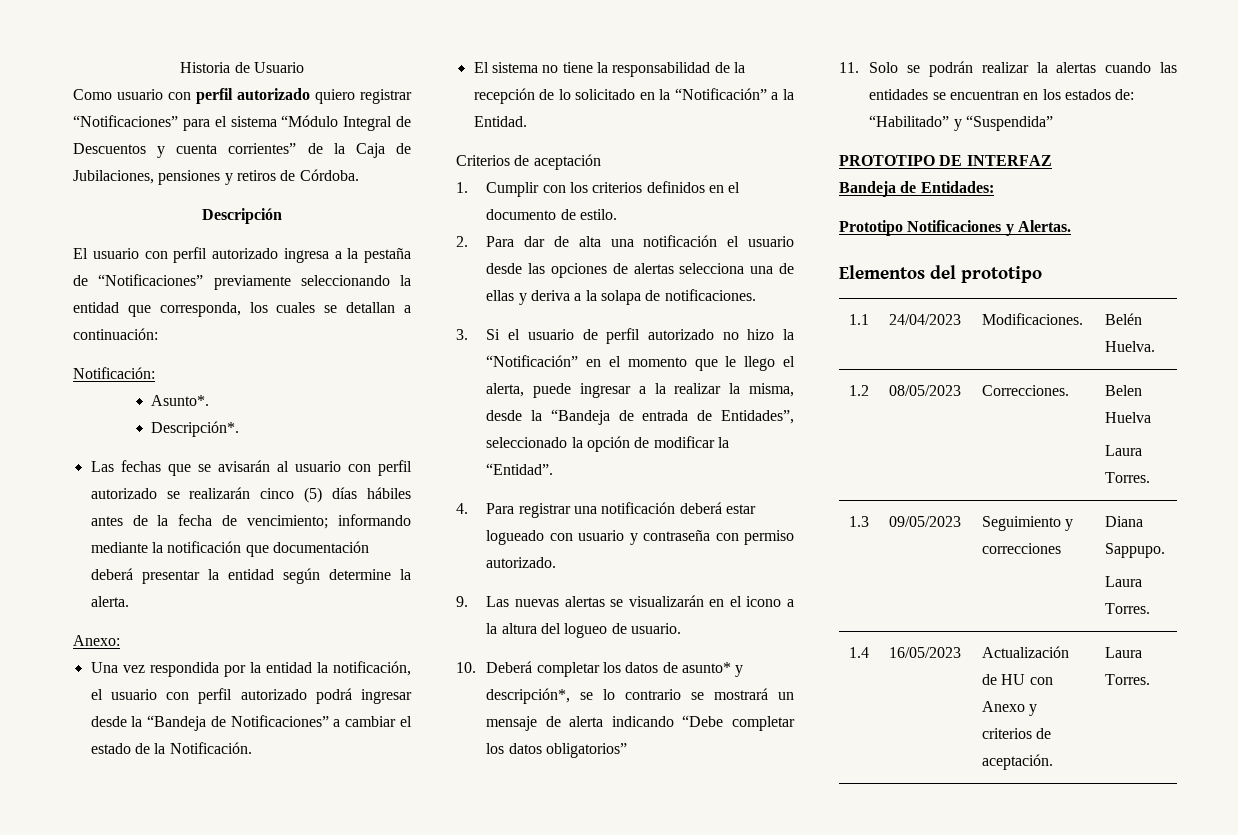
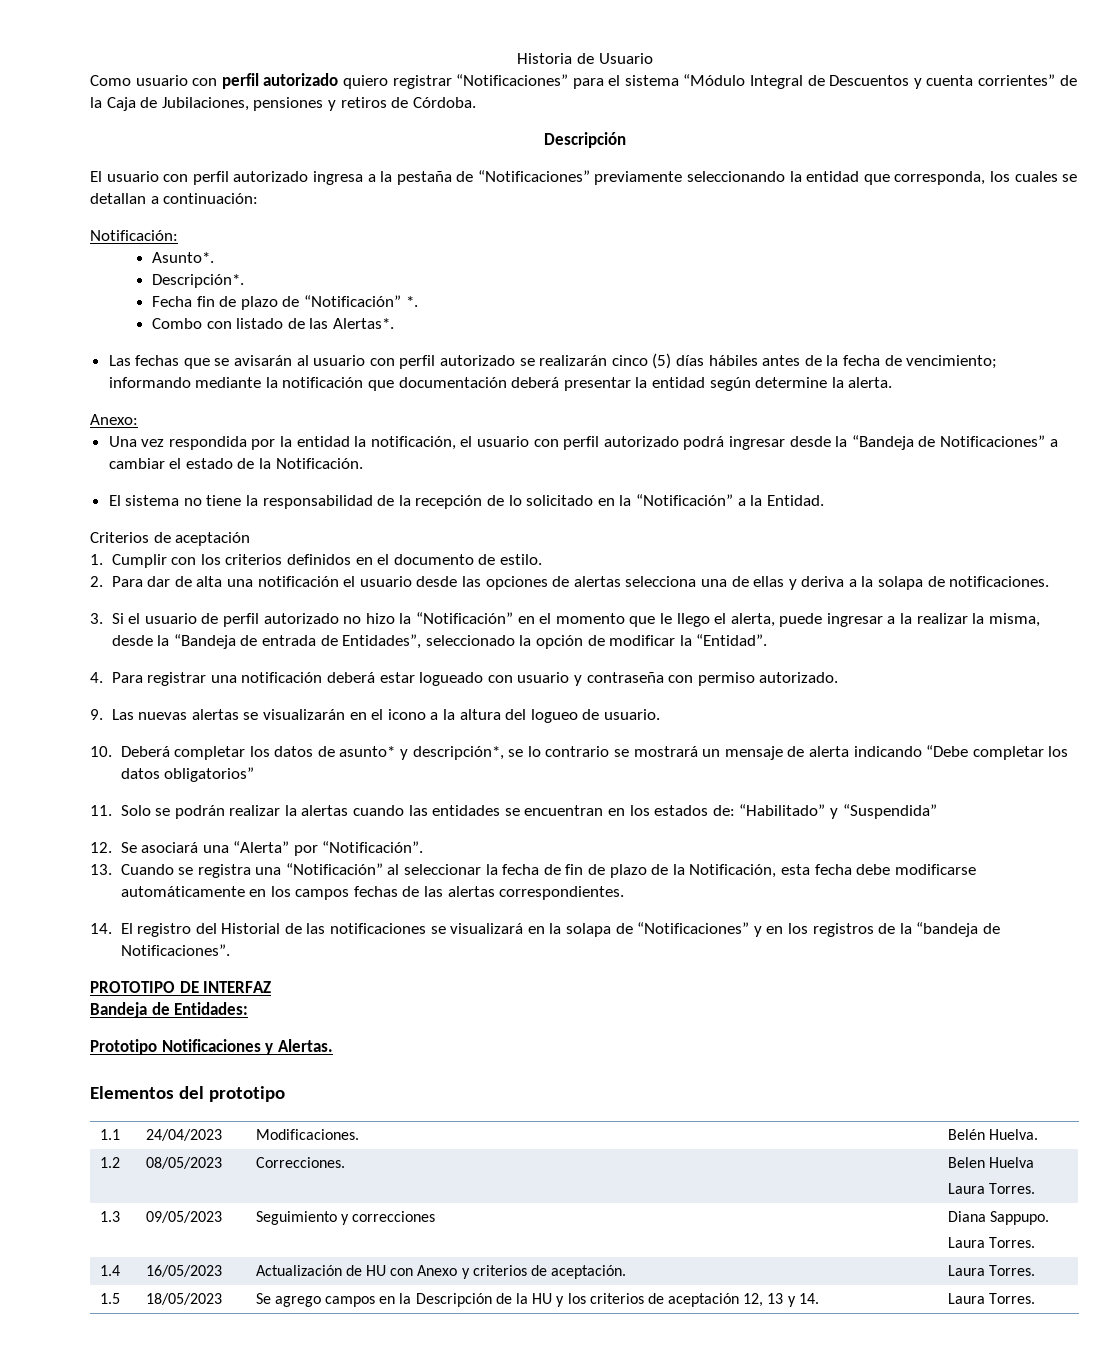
(240, 429) none -> [152,295,418,310] [152,318,394,329] // Fecha fin de plazo de “Notificación” *. // Combo con listado de las Alertas*.
(1054, 123) none -> [90,841,424,856] [90,863,976,878] [120,886,625,900] [90,922,1000,937] [120,944,230,956] // 12. Se asociará una “Alerta” por “Notificación”. // 13. Cuando se registra una “Notificación” al seleccionar la fecha de fin de plazo de la Notificación, esta fecha debe modificarse automáticamente en los campos fechas de las alertas correspondientes. // 14. El registro del Historial de las notificaciones se visualizará en la solapa de “Notificaciones” y en los registros de la “bandeja de Notificaciones”.
(1150, 679) none -> [99,1293,120,1304] [145,1293,222,1305] [255,1293,819,1307] [947,1293,1035,1304] // 1.5 | 18/05/2023 | Se agrego campos en la Descripción de la HU y los criterios de aceptación 12, 13 y 14. | Laura Torres.

